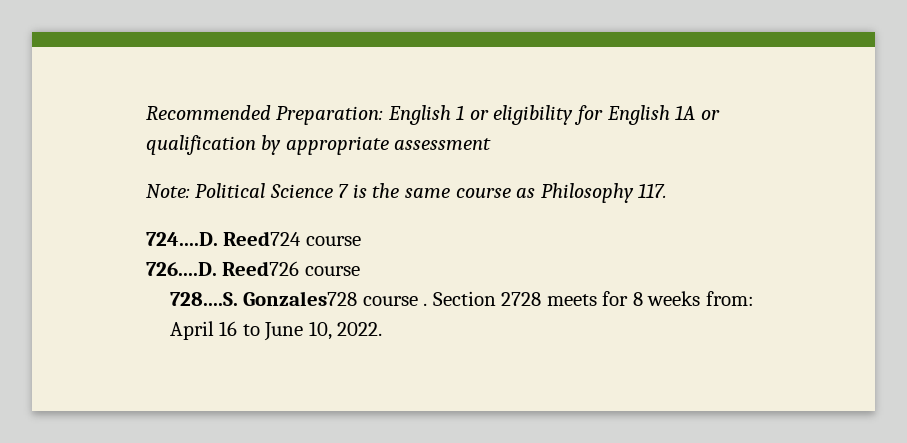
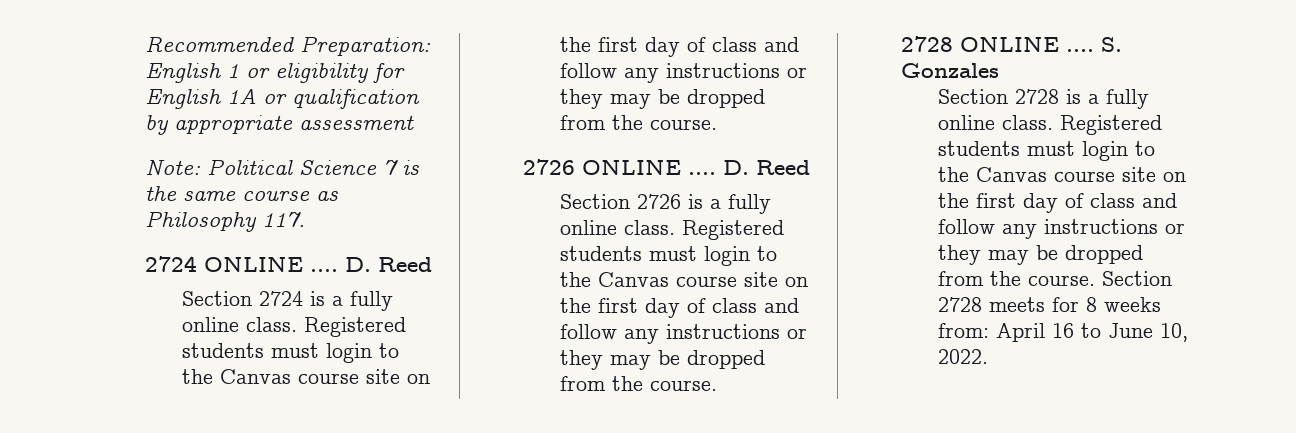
[145,231,361,246] [145,261,360,276] [169,291,428,306] 724....D. Reed724 course // 726....D. Reed726 course // 728....S. Gonzales728 course . -> [144,256,432,272] [182,291,394,311] [182,317,407,337] [182,343,400,363] [182,369,431,384] [560,37,800,57] [560,63,808,83] [560,89,766,109] [560,115,718,130] [522,159,810,175] [560,194,772,214] [560,220,785,240] [560,246,778,266] [560,272,809,287] [560,298,800,318] [560,324,808,344] [560,350,766,370] [560,376,718,391] [900,36,1122,52] [900,63,999,78] [938,89,1150,109] [938,115,1163,135] [938,141,1156,161] [938,167,1187,182] [938,193,1178,213] [938,219,1186,239] [938,245,1144,265] [938,271,1096,286] 2724 ONLINE .... D. Reed // Section 2724 is a fully online class. Registered students must login to the Canvas course site on the first day of class and follow any instructions or they may be dropped from the course. // 2726 ONLINE .... D. Reed // Section 2726 is a fully online class. Registered students must login to the Canvas course site on the first day of class and follow any instructions or they may be dropped from the course. // 2728 ONLINE .... S. Gonzales // Section 2728 is a fully online class. Registered students must login to the Canvas course site on the first day of class and follow any instructions or they may be dropped from the course.

